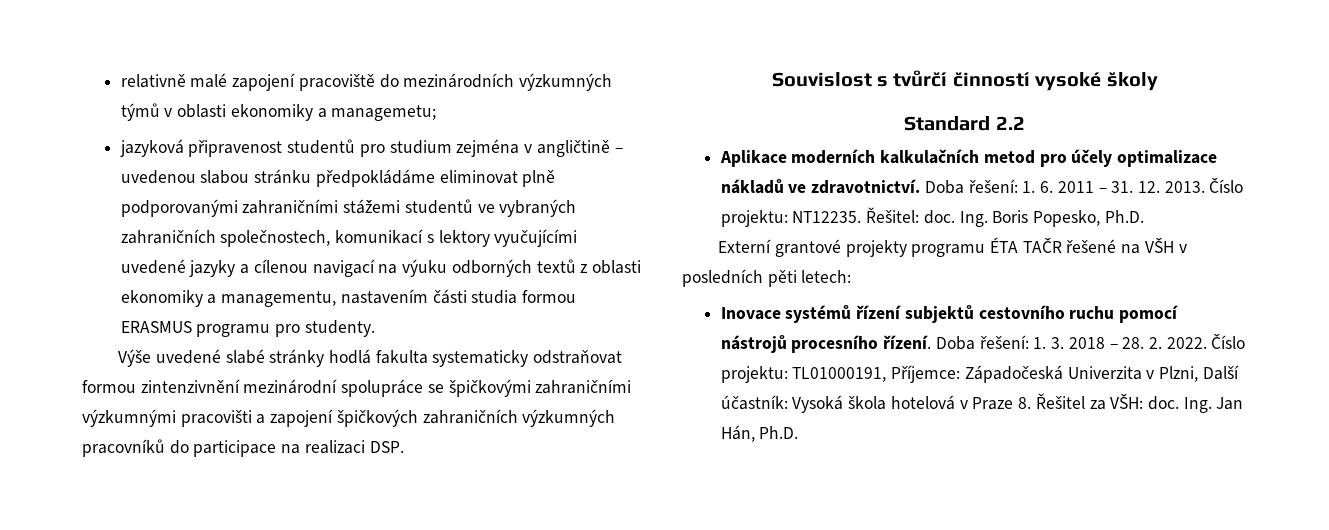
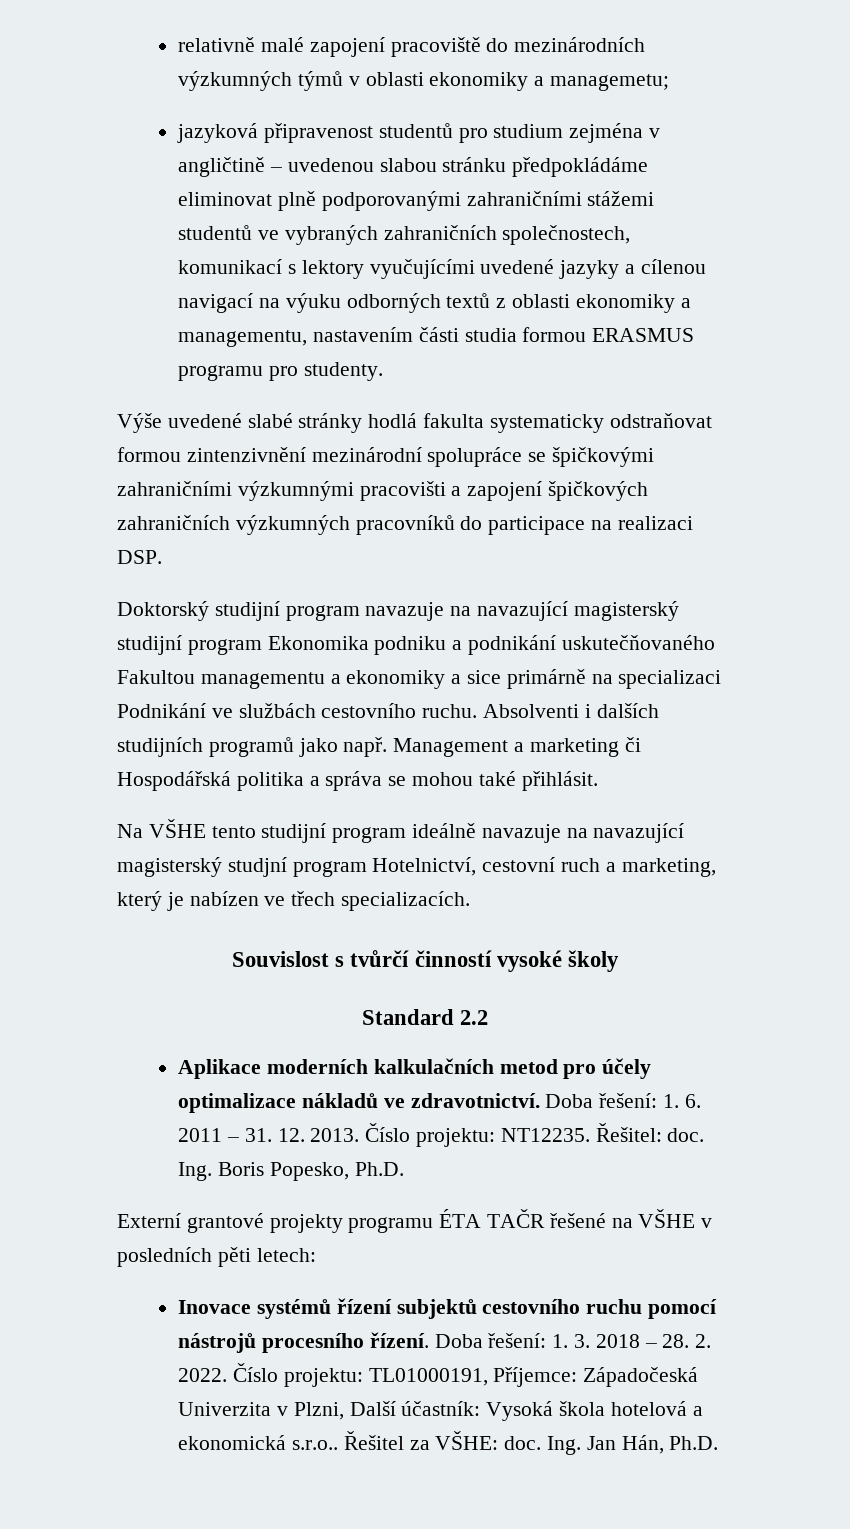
(404, 447) none -> [117,601,679,621] [117,635,715,655] [117,669,722,689] [117,703,659,718] [117,737,641,757] [117,771,598,791] [117,819,685,843] [117,857,716,877] [117,891,471,911] // Doktorský studijní program navazuje na navazující magisterský studijní program Ekonomika podniku a podnikání uskutečňovaného Fakultou managementu a ekonomiky a sice primárně na specializaci Podnikání ve službách cestovního ruchu. Absolventi i dalších studijních programů jako např. Management a marketing či Hospodářská politika a správa se mohou také přihlásit. // Na VŠHE tento studijní program ideálně navazuje na navazující magisterský studjní program Hotelnictví, cestovní ruch a marketing, který je nabízen ve třech specializacích.
[1144,238,1174,253] VŠH -> [638,1209,696,1228] VŠHE
[959,397,1032,410] v Praze 8. -> [692,1406,703,1416] [178,1435,339,1450] a ekonomická s.r.o..
[1110,394,1144,409] VŠH: -> [435,1431,499,1450] VŠHE:

